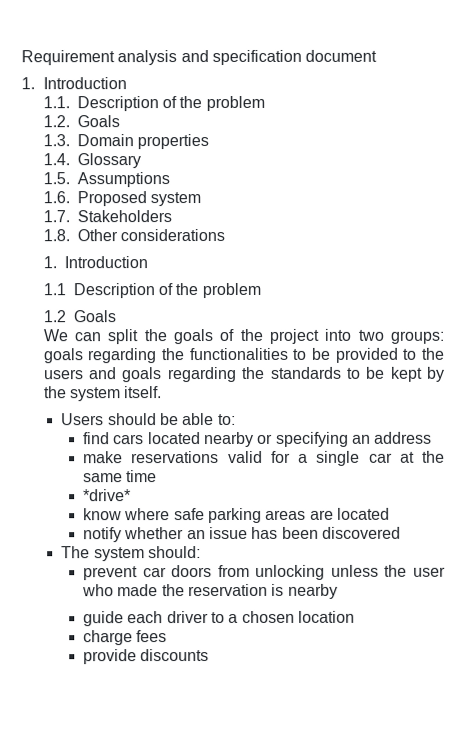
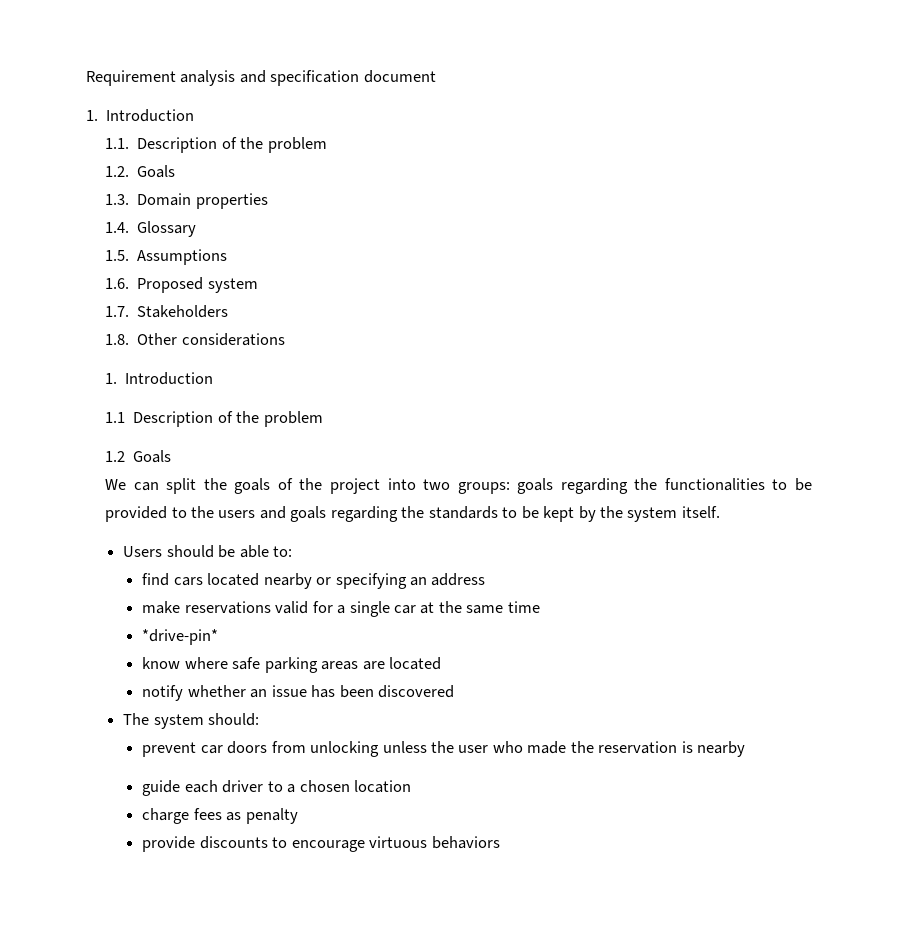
[83,489,132,502] *drive* -> [142,629,219,645] *drive-pin*
(168, 636) none -> [226,808,298,824] as penalty
(210, 655) none -> [272,836,500,852] to encourage virtuous behaviors

